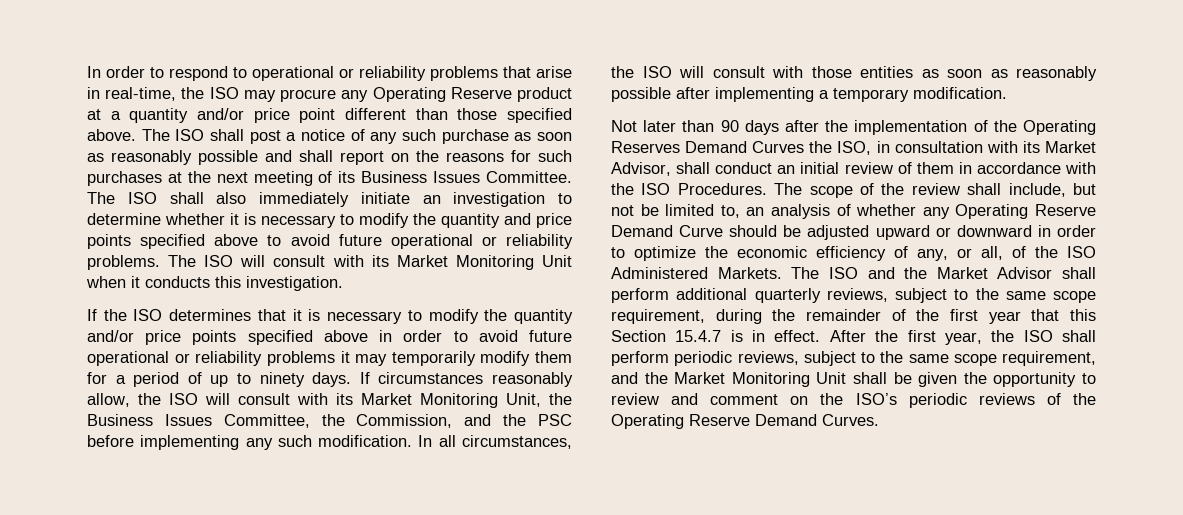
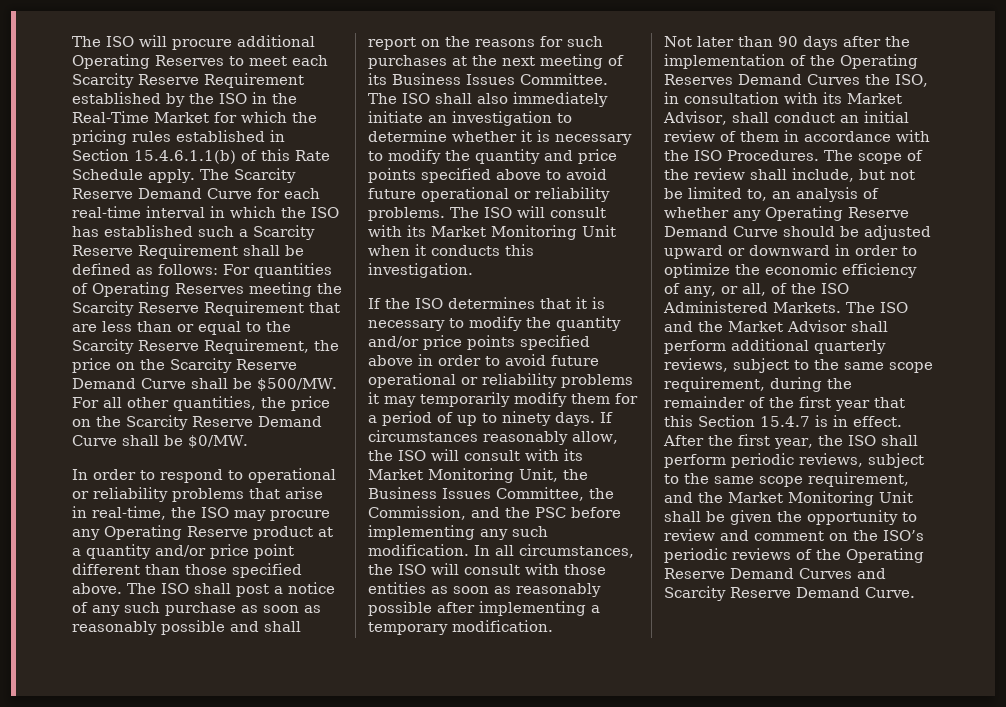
(87, 72) none -> [72,35,315,50] [72,54,328,69] [72,73,304,88] [72,92,297,107] [72,111,317,123] [72,130,285,145] [72,149,330,164] [72,168,296,183] [72,188,320,199] [72,206,339,218] [72,225,315,240] [72,244,304,259] [72,263,332,278] [72,282,342,297] [72,301,340,316] [72,321,291,335] [72,339,339,354] [72,358,297,373] [72,378,337,391] [72,396,330,411] [72,415,322,430] [72,435,248,448] The ISO will procure additional Operating Reserves to meet each Scarcity Reserve Requirement established by the ISO in the Real-Time Market for which the pricing rules established in Section 15.4.6.1.1(b) of this Rate Schedule apply. The Scarcity Reserve Demand Curve for each real-time interval in which the ISO has established such a Scarcity Reserve Requirement shall be defined as follows: For quantities of Operating Reserves meeting the Scarcity Reserve Requirement that are less than or equal to the Scarcity Reserve Requirement, the price on the Scarcity Reserve Demand Curve shall be $500/MW. For all other quantities, the price on the Scarcity Reserve Demand Curve shall be $0/MW. //
[822,414,879,426] Curves. -> [799,568,886,579] [664,586,915,601] Curves and Scarcity Reserve Demand Curve.

